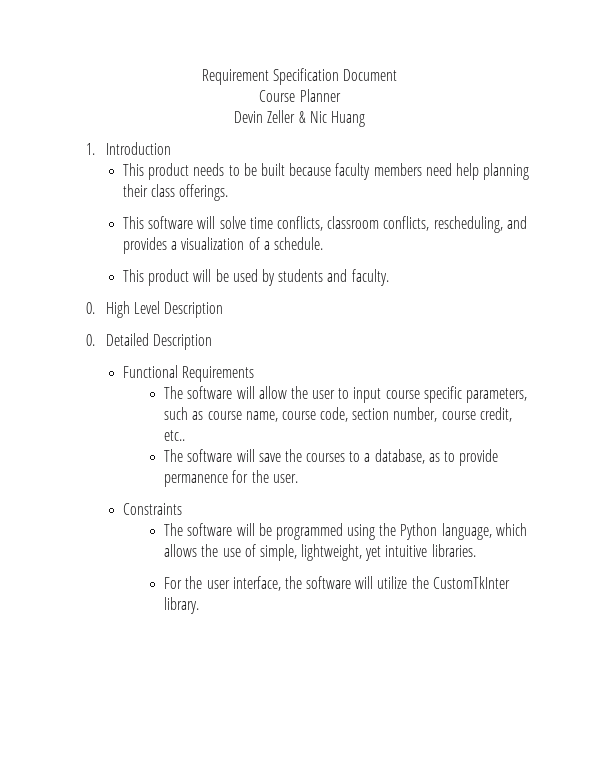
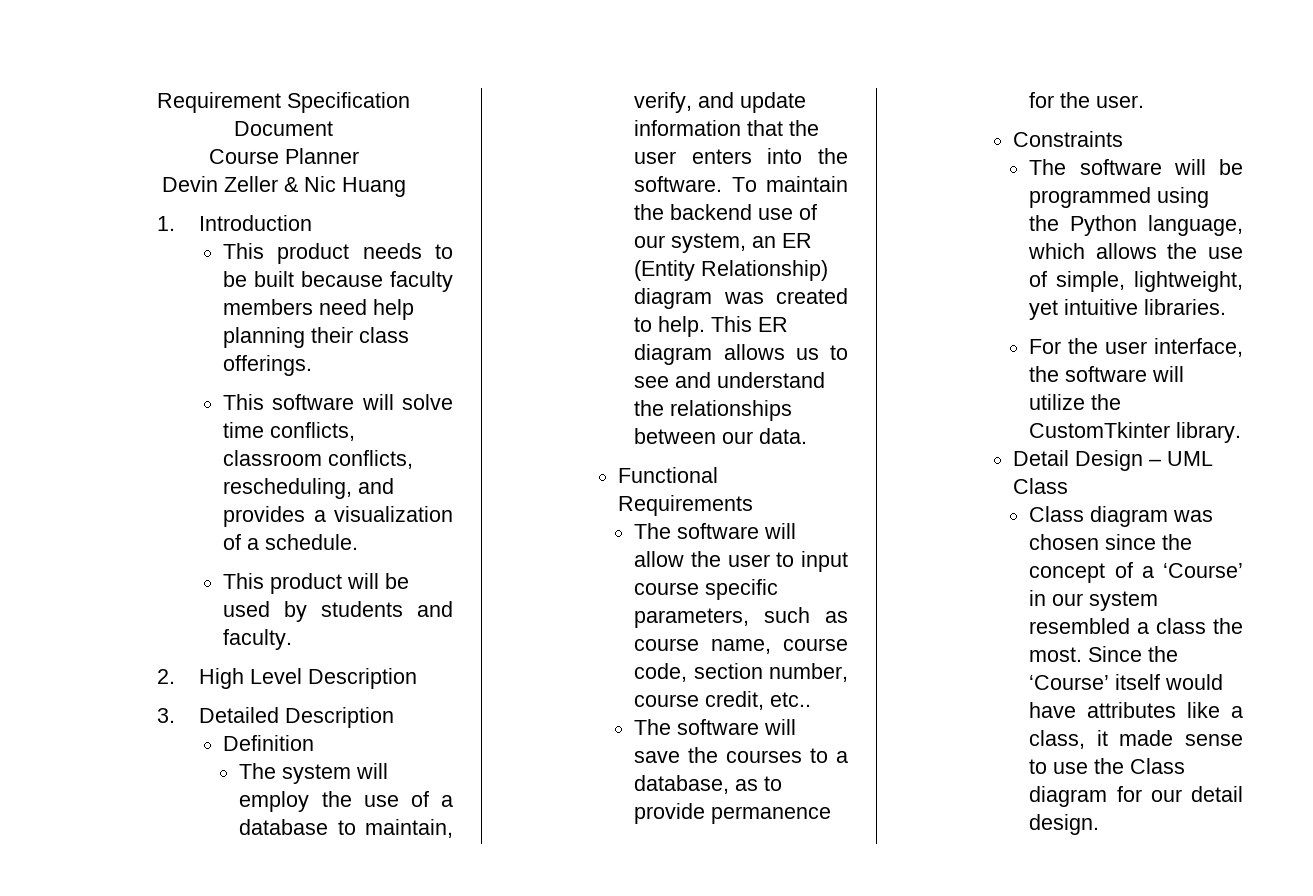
[85,302,95,314] 0. -> [156,669,175,684] 2.
[85,334,95,346] 0. -> [156,708,175,723] 3.
(213, 342) none -> [223,735,315,751] [239,763,389,784] [239,791,453,812] [239,819,453,838] [634,92,807,113] [634,120,820,136] [634,148,848,164] [634,176,848,192] [634,204,818,220] [634,233,813,253] [634,260,829,281] [634,288,848,309] [634,316,789,337] [634,344,848,365] [634,372,826,388] [634,400,793,421] [634,428,808,444] // Definition // The system will employ the use of a database to maintain, verify, and update information that the user enters into the software. To maintain the backend use of our system, an ER (Entity Relationship) diagram was created to help. This ER diagram allows us to see and understand the relationships between our data.
[432,576,510,589] CustomTkInter -> [1029,422,1171,438] CustomTkinter
(200, 605) none -> [1013,450,1214,471] [1013,478,1069,494] [1029,506,1214,527] [1029,534,1193,550] [1029,562,1243,583] [1029,590,1159,611] [1029,618,1243,634] [1029,646,1179,662] [1029,674,1224,690] [1029,702,1243,718] [1029,730,1243,749] [1029,758,1186,774] [1029,786,1243,807] [1029,814,1100,835] // Detail Design – UML Class // Class diagram was chosen since the concept of a ‘Course’ in our system resembled a class the most. Since the ‘Course’ itself would have attributes like a class, it made sense to use the Class diagram for our detail design.

